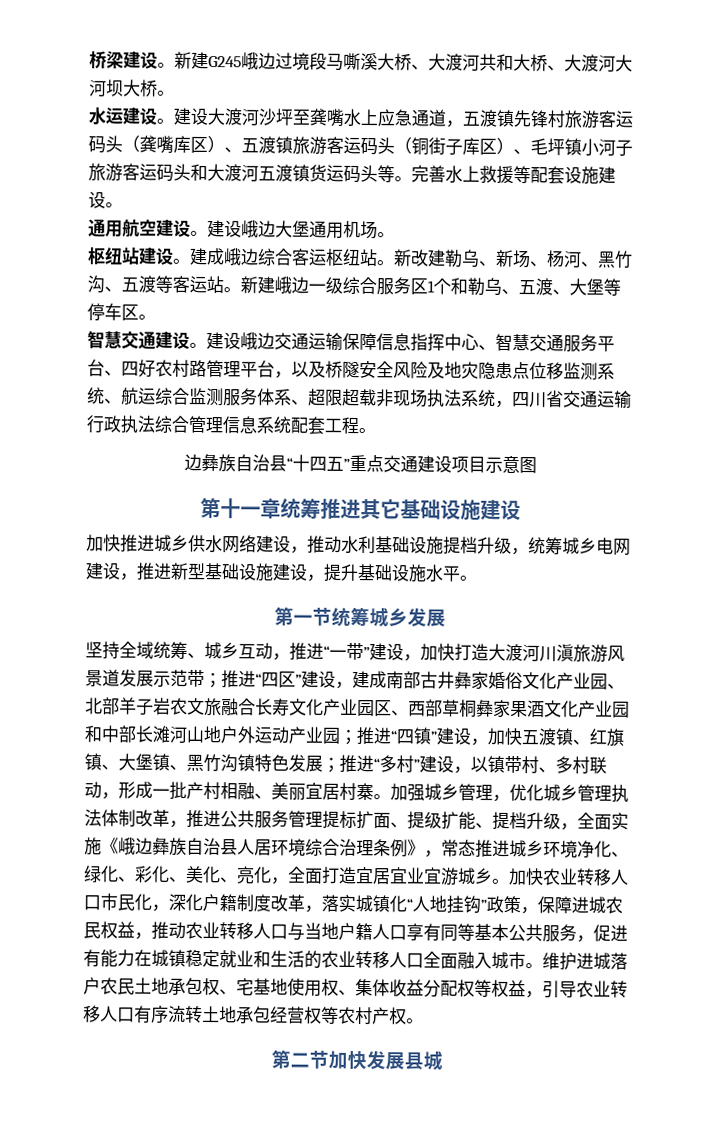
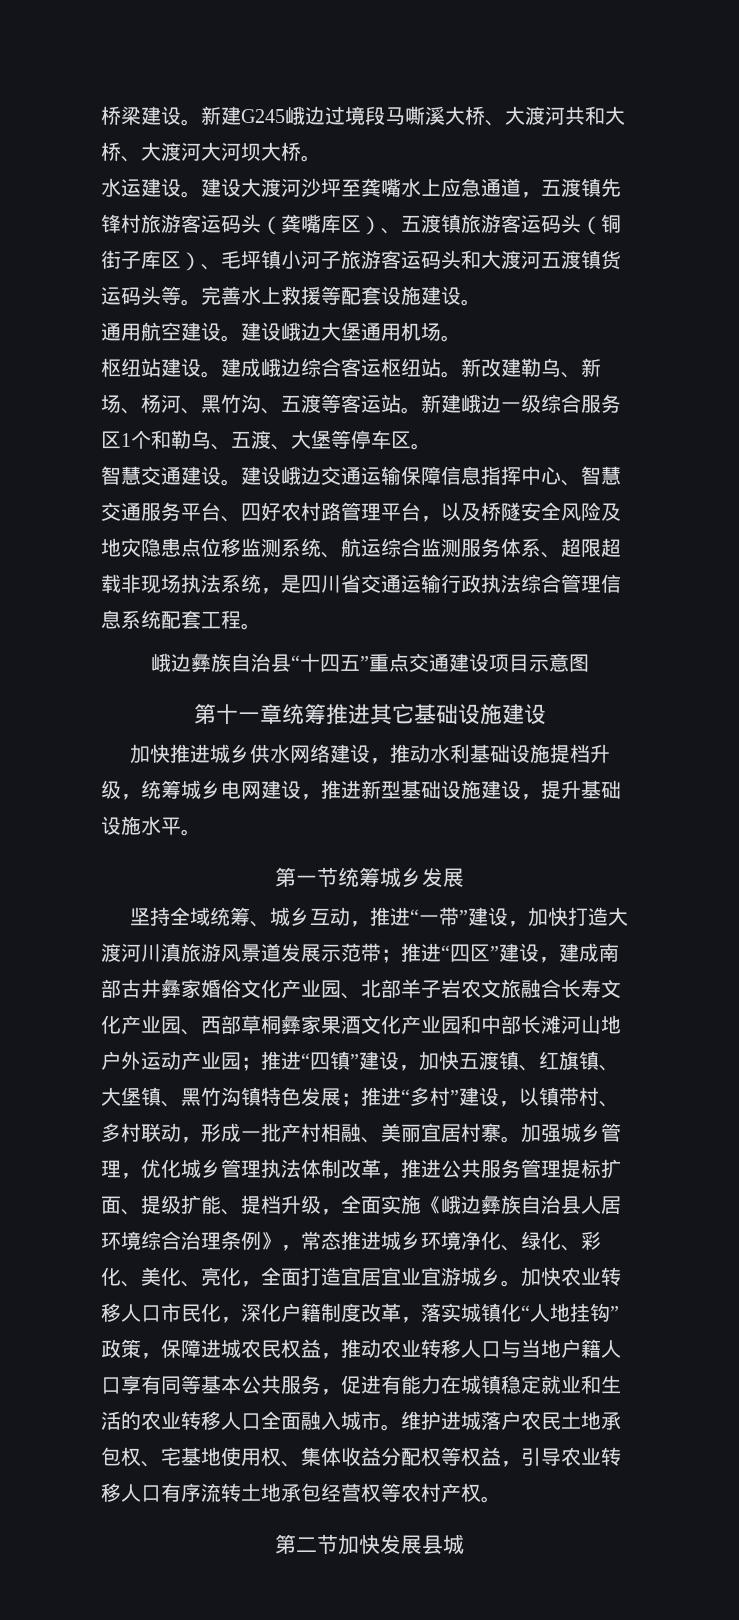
(513, 404) none -> [281,575,301,593] 是
(376, 430) none -> [150,653,171,672] 峨
[374,700,392,717] 区 -> (181, 1025) none

